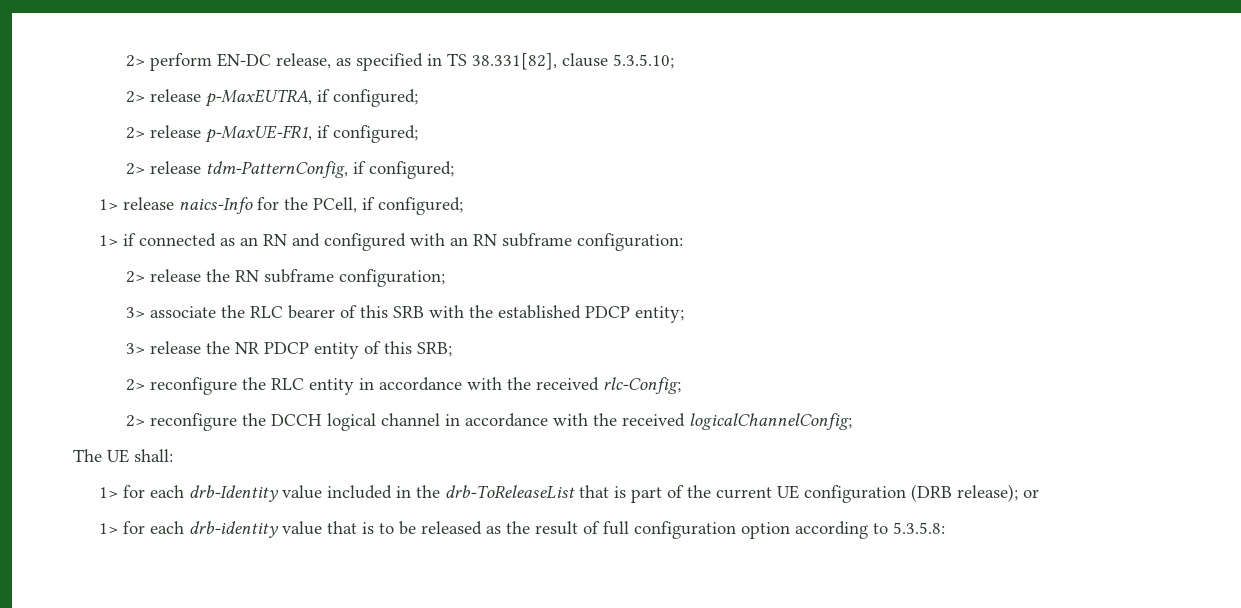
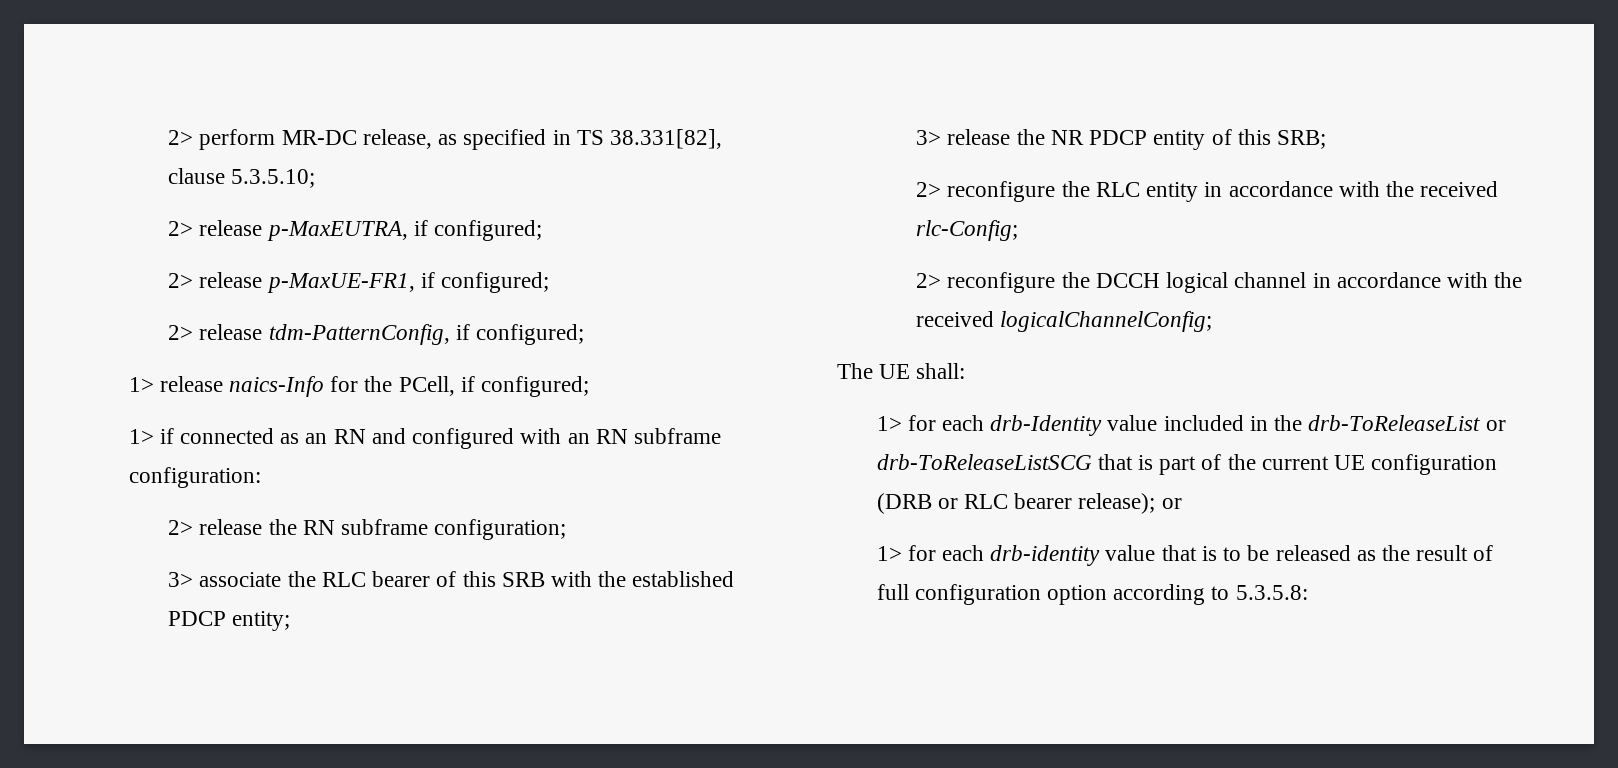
[216,53,271,67] EN-DC -> [281,130,357,145] MR-DC
(576, 492) none -> [1485,420,1506,431] [876,454,1092,470] or drb-ToReleaseListSCG
(953, 493) none -> [937,493,1073,509] or RLC bearer

